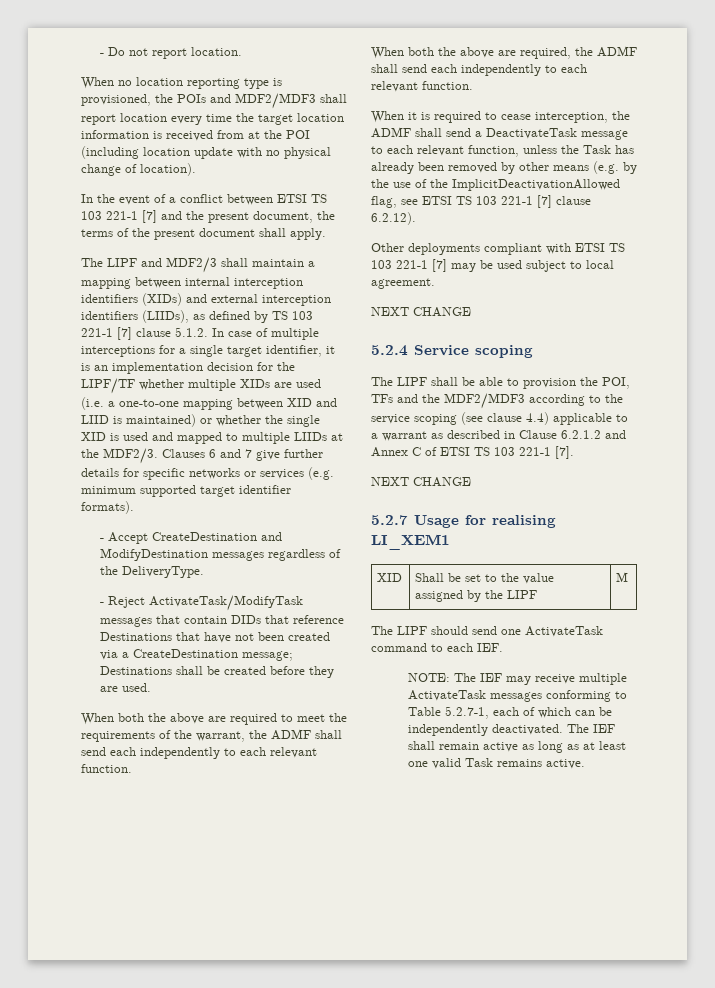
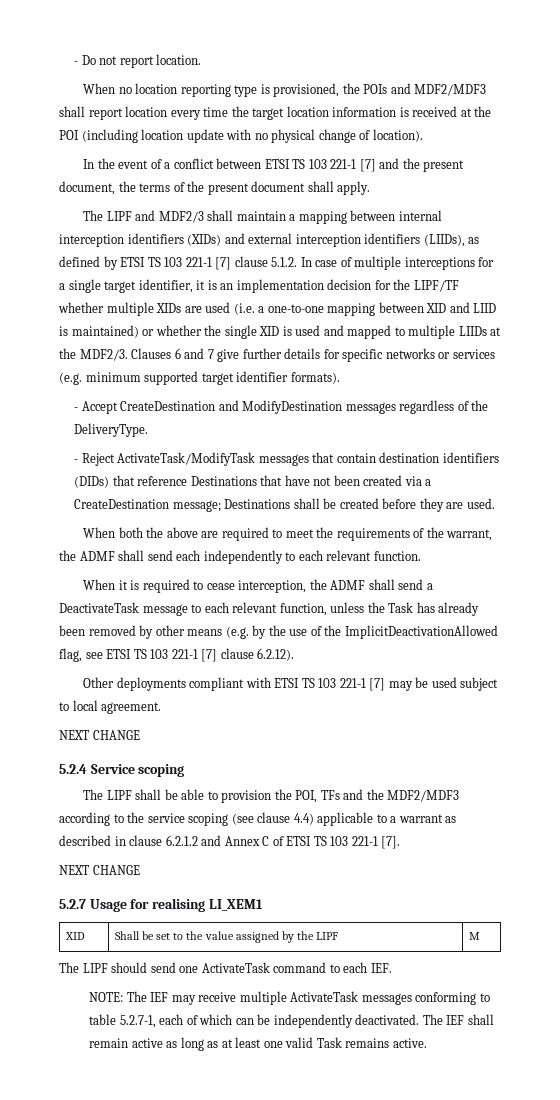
[217,130,244,139] from -> (458, 111) none
(268, 317) none -> [120,257,146,267] ETSI
[230,615,261,624] DIDs -> [379,452,499,463] [74,476,110,488] destination identifiers (DIDs)
[371,46,637,59] [371,64,587,76] [371,81,473,92] // When both the above are required, the ADMF shall send each independently to each relevant function. -> (421, 556) none
[519,430,557,439] Clause -> [129,835,163,846] clause
[408,707,442,716] Table -> [89,1014,117,1025] table

